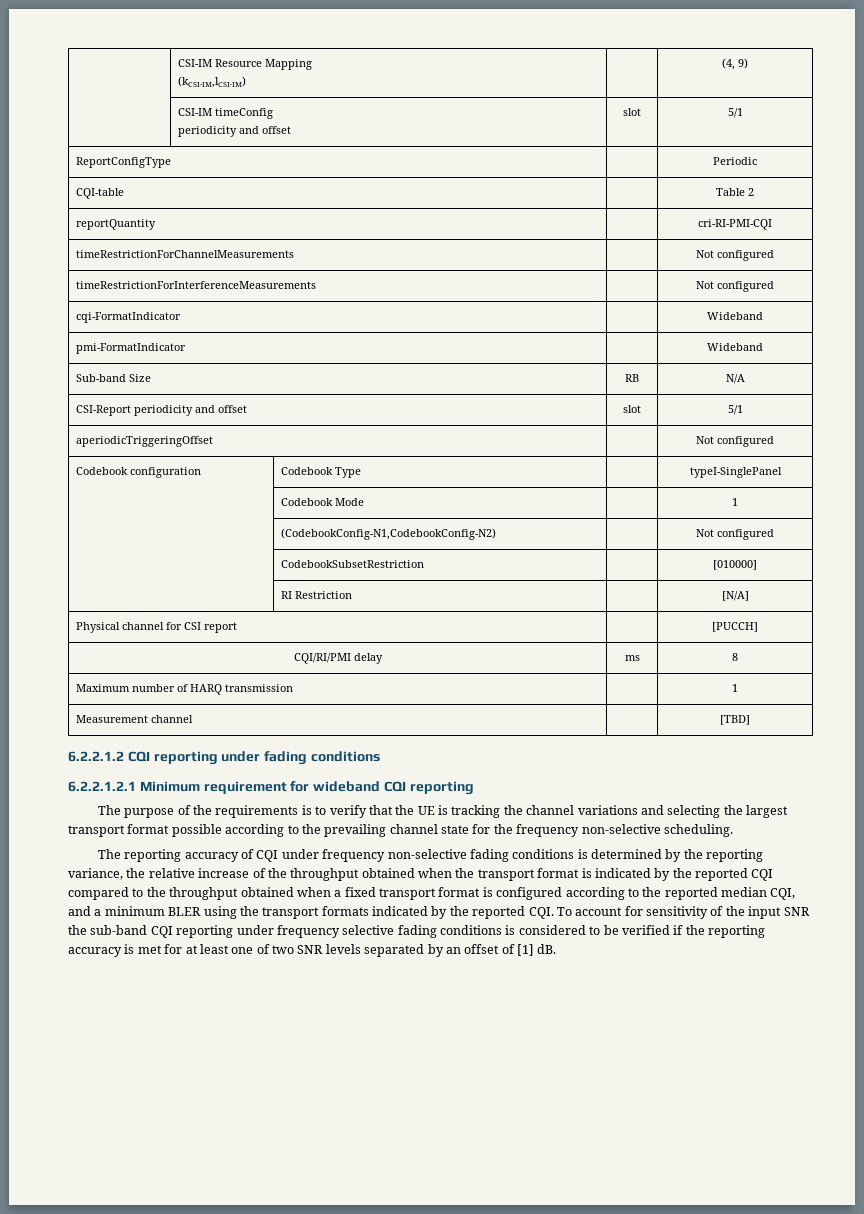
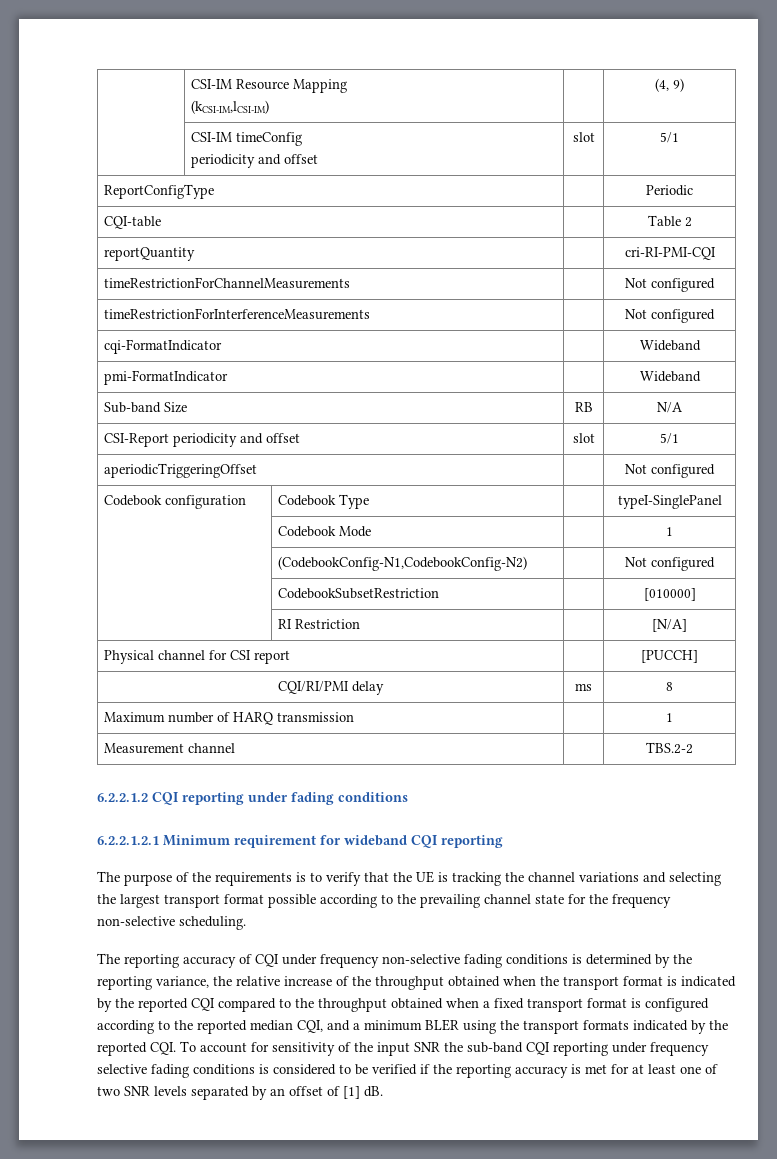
[720,715,750,725] [TBD] -> [646,742,693,754] TBS.2-2

